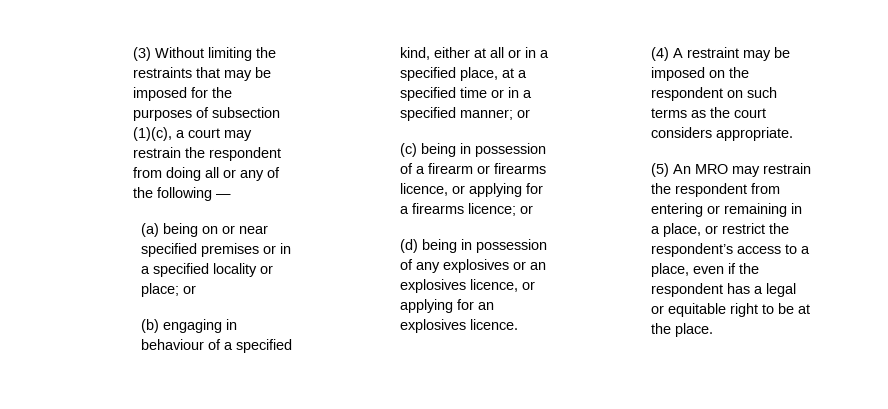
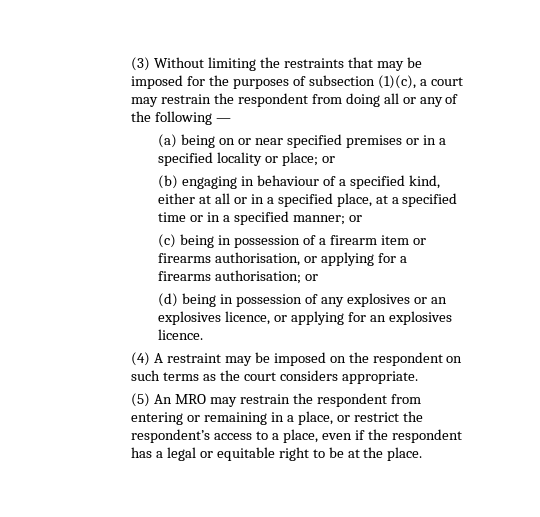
(474, 168) none -> [380,235,409,245] item
[400,183,449,196] licence, -> [215,252,301,266] authorisation,
[468,203,517,216] licence; -> [215,270,302,284] authorisation;

